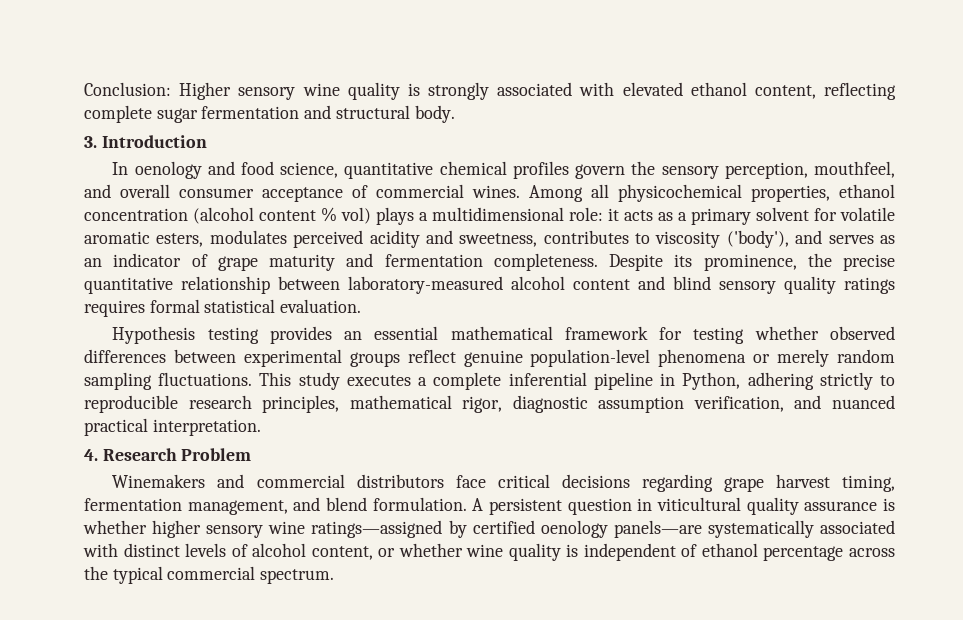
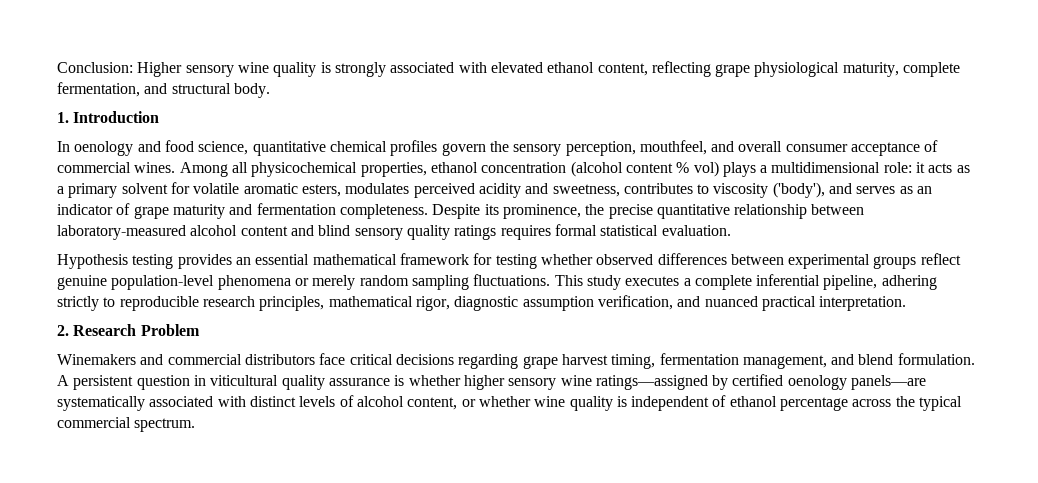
[84,105,300,123] complete sugar fermentation -> [715,62,961,77] [57,82,140,97] grape physiological maturity, complete fermentation,
[84,136,97,148] 3. -> [57,112,69,123] 1.
[593,372,741,390] pipeline in Python, -> [823,275,878,290] pipeline,
[84,449,98,461] 4. -> [57,325,69,336] 2.

